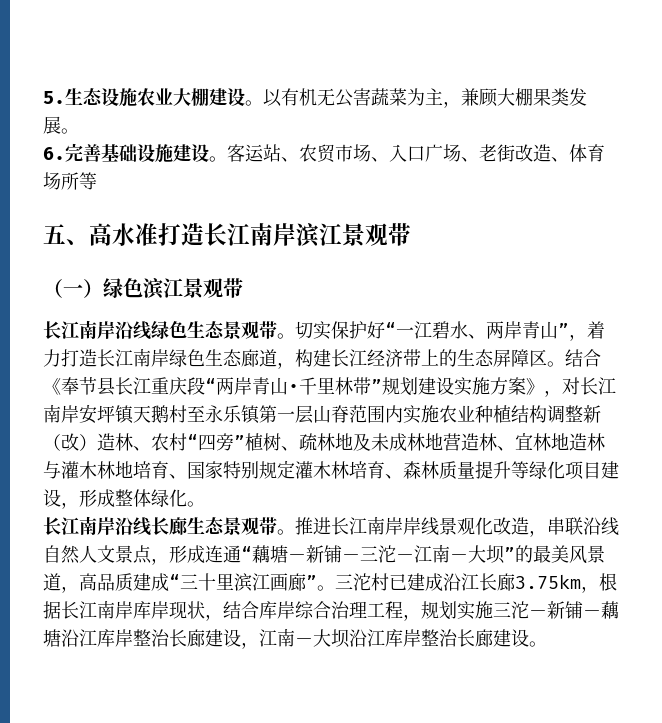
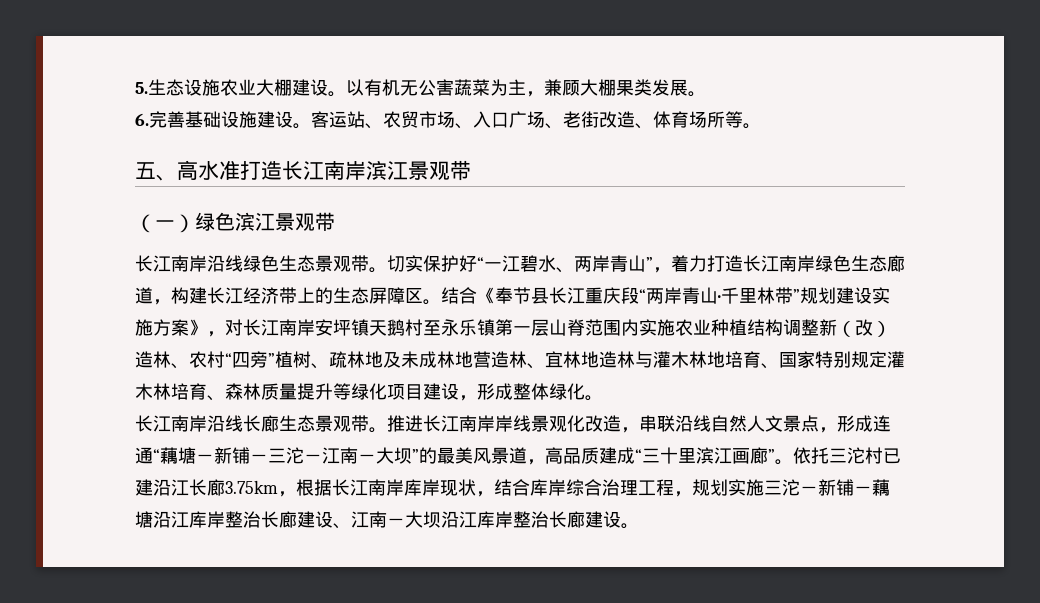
(97, 181) none -> [743,123,761,129] 。
(335, 588) none -> [793,447,829,464] 依托
[425,573,443,591] 成 -> (153, 487) none
[241,642,259,649] ， -> [333,523,351,529] 、

